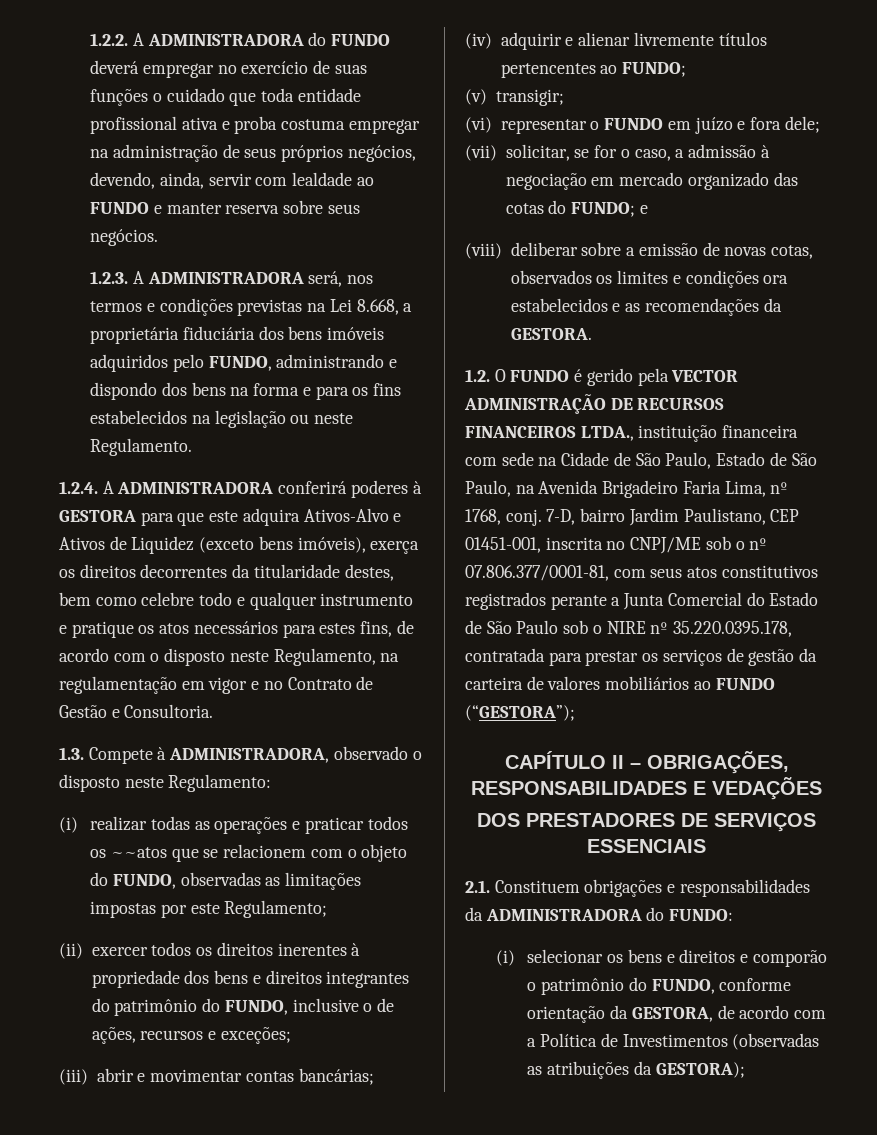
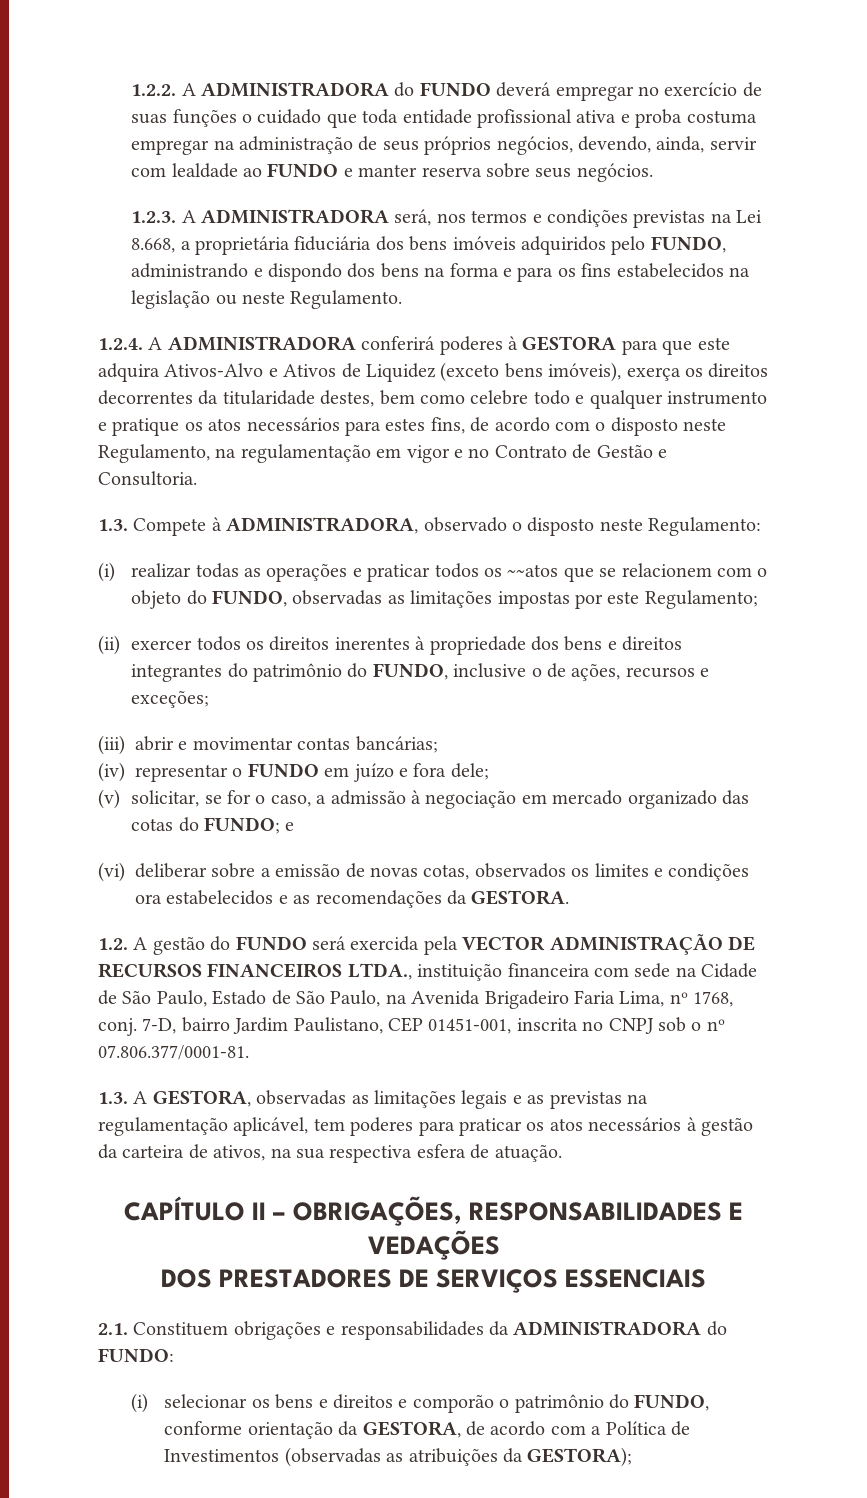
[500,32,767,50] [500,62,687,78] [465,89,565,106] [465,117,492,133] adquirir e alienar livremente títulos pertencentes ao FUNDO; // (v) transigir; // (vi) -> (125, 772) none
[465,145,497,161] (vii) -> [98,789,120,809] (v)
[465,243,502,259] (viii) -> [98,862,125,882] (vi)
[494,368,633,386] O FUNDO é gerido -> [133,936,420,955] A gestão do FUNDO será exercida
[630,537,702,554] CNPJ/ME -> [608,1018,654,1034] CNPJ
[465,565,818,581] [465,592,819,610] [465,620,793,637] [465,648,818,666] [465,676,775,690] [465,705,575,721] 07.806.377/0001-81, com seus atos constitutivos registrados perante a Junta Comercial do Estado de São Paulo sob o NIRE nº 35.220.0395.178, contratada para prestar os serviços de gestão da carteira de valores mobiliários ao FUNDO (“GESTORA”); -> [98,1045,249,1060] [98,1090,648,1109] [98,1117,753,1136] [98,1144,562,1163] 07.806.377/0001-81. // 1.3. A GESTORA, observadas as limitações legais e as previstas na regulamentação aplicável, tem poderes para praticar os atos necessários à gestão da carteira de ativos, na sua respectiva esfera de atuação.

